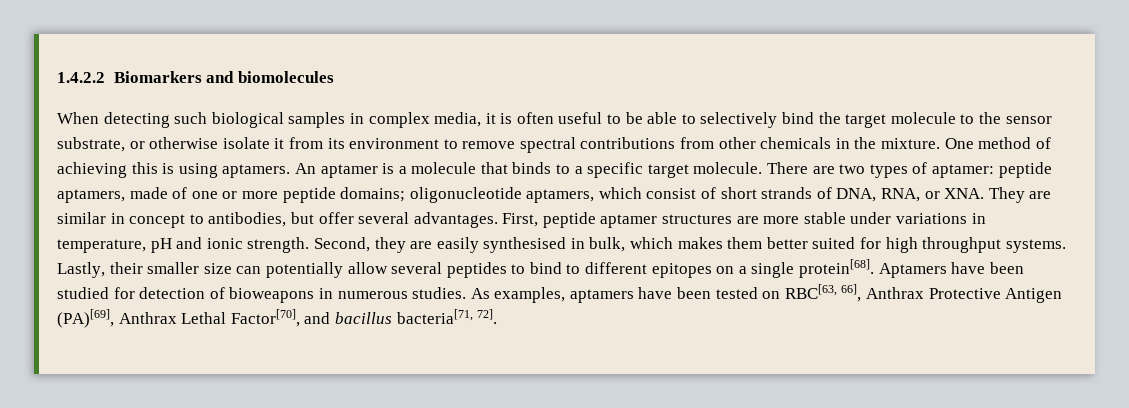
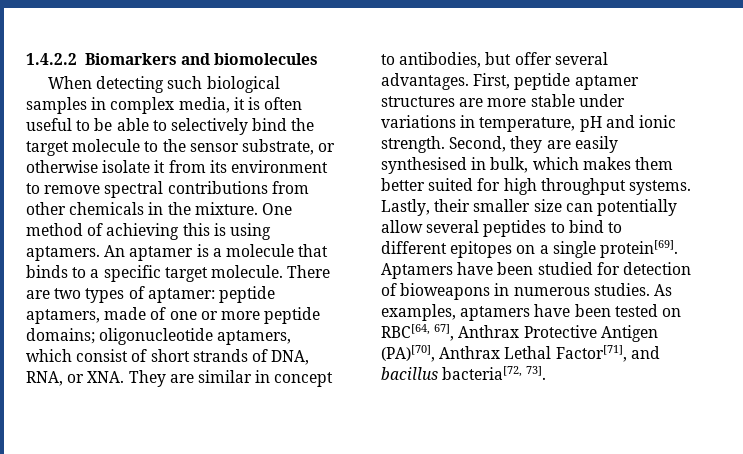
[799,259,875,278] protein[68]. -> [599,240,678,258] protein[69].
[784,284,862,302] RBC[63, 66], -> [381,324,455,341] RBC[64, 67],
[57,309,114,328] (PA)[69], -> [381,345,435,362] (PA)[70],
[230,309,300,327] Factor[70], -> [555,345,627,362] Factor[71],
[396,309,498,324] bacteria[71, 72]. -> [442,366,547,380] bacteria[72, 73].

